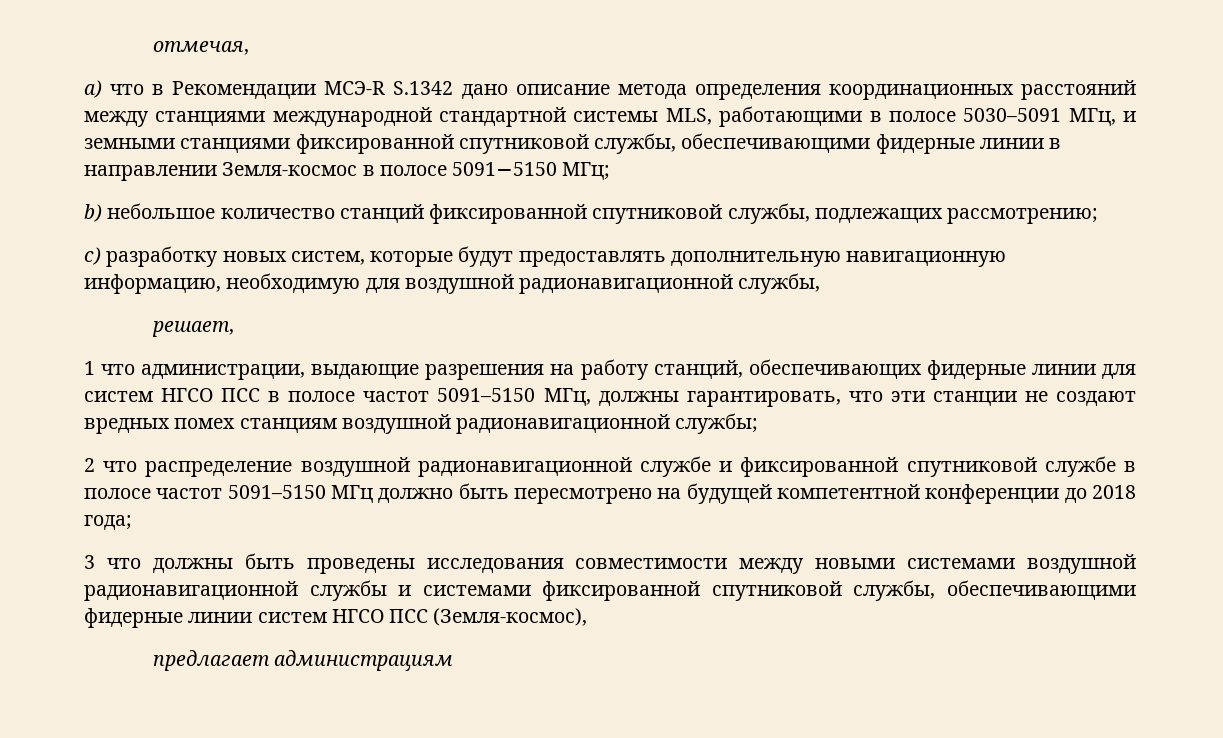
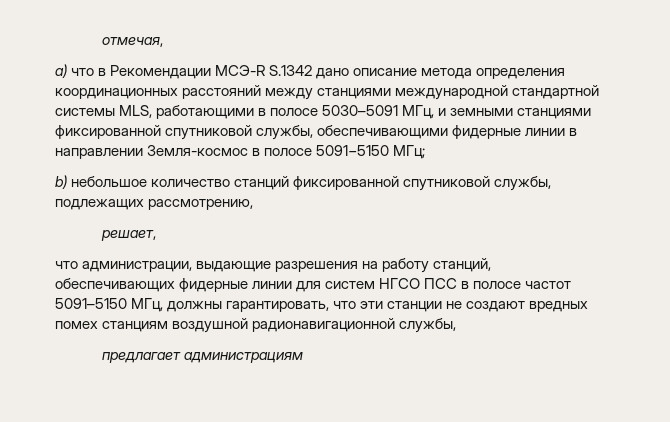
[947,208,1099,224] [84,246,1007,267] [84,273,821,294] рассмотрению; // с) разработку новых систем, которые будут предоставлять дополнительную навигационную информацию, необходимую для воздушной радионавигационной службы, -> [148,199,254,210] рассмотрению,
[84,361,95,375] 1 -> (157, 235) none
[675,413,759,434] [84,456,1137,477] [84,483,1136,504] [84,515,132,530] [84,553,1136,574] [84,580,1136,601] [84,608,588,628] службы; // 2 что распределение воздушной радионавигационной службе и фиксированной спутниковой службе в полосе частот 5091–5150 МГц должно быть пересмотрено на будущей компетентной конференции до 2018 года; // 3 что должны быть проведены исследования совместимости между новыми системами воздушной радионавигационной службы и системами фиксированной спутниковой службы, обеспечивающими фидерные линии систем НГСО ПСС (Земля-космос), -> [399,318,457,333] службы,

